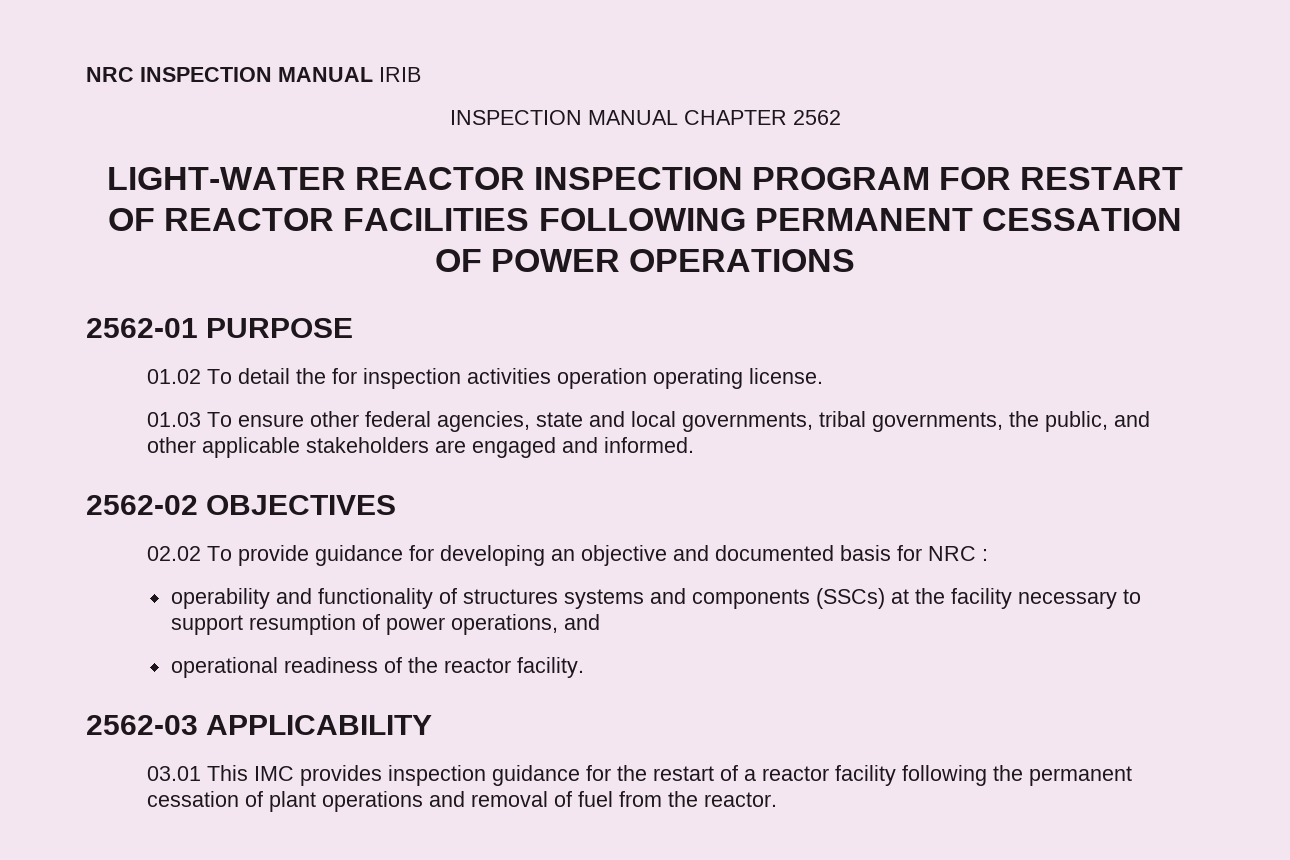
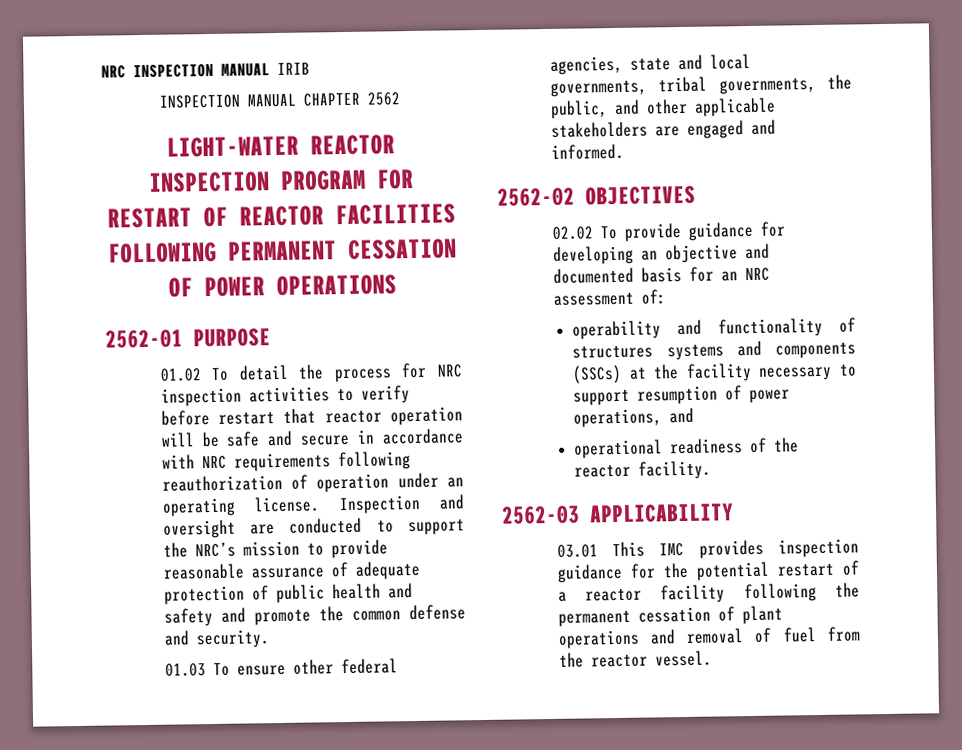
[331,368,823,389] for inspection activities operation operating license. -> [333,362,463,383] [160,385,410,407] [160,406,463,426] [160,428,464,448] [161,451,411,472] [161,472,464,493] [161,494,465,517] [162,517,465,539] [162,539,388,559] [162,560,421,580] [163,583,413,605] [163,604,466,627] [163,629,270,649] process for NRC inspection activities to verify before restart that reactor operation will be safe and secure in accordance with NRC requirements following reauthorization of operation under an operating license. Inspection and oversight are conducted to support the NRC’s mission to provide reasonable assurance of adequate protection of public health and safety and promote the common defense and security.
[927,546,988,561] NRC : -> [720,267,770,282] [552,289,666,306] an NRC assessment of:
(647, 773) none -> [695,561,770,581] potential
[703,792,777,807] reactor. -> [590,650,712,668] reactor vessel.

